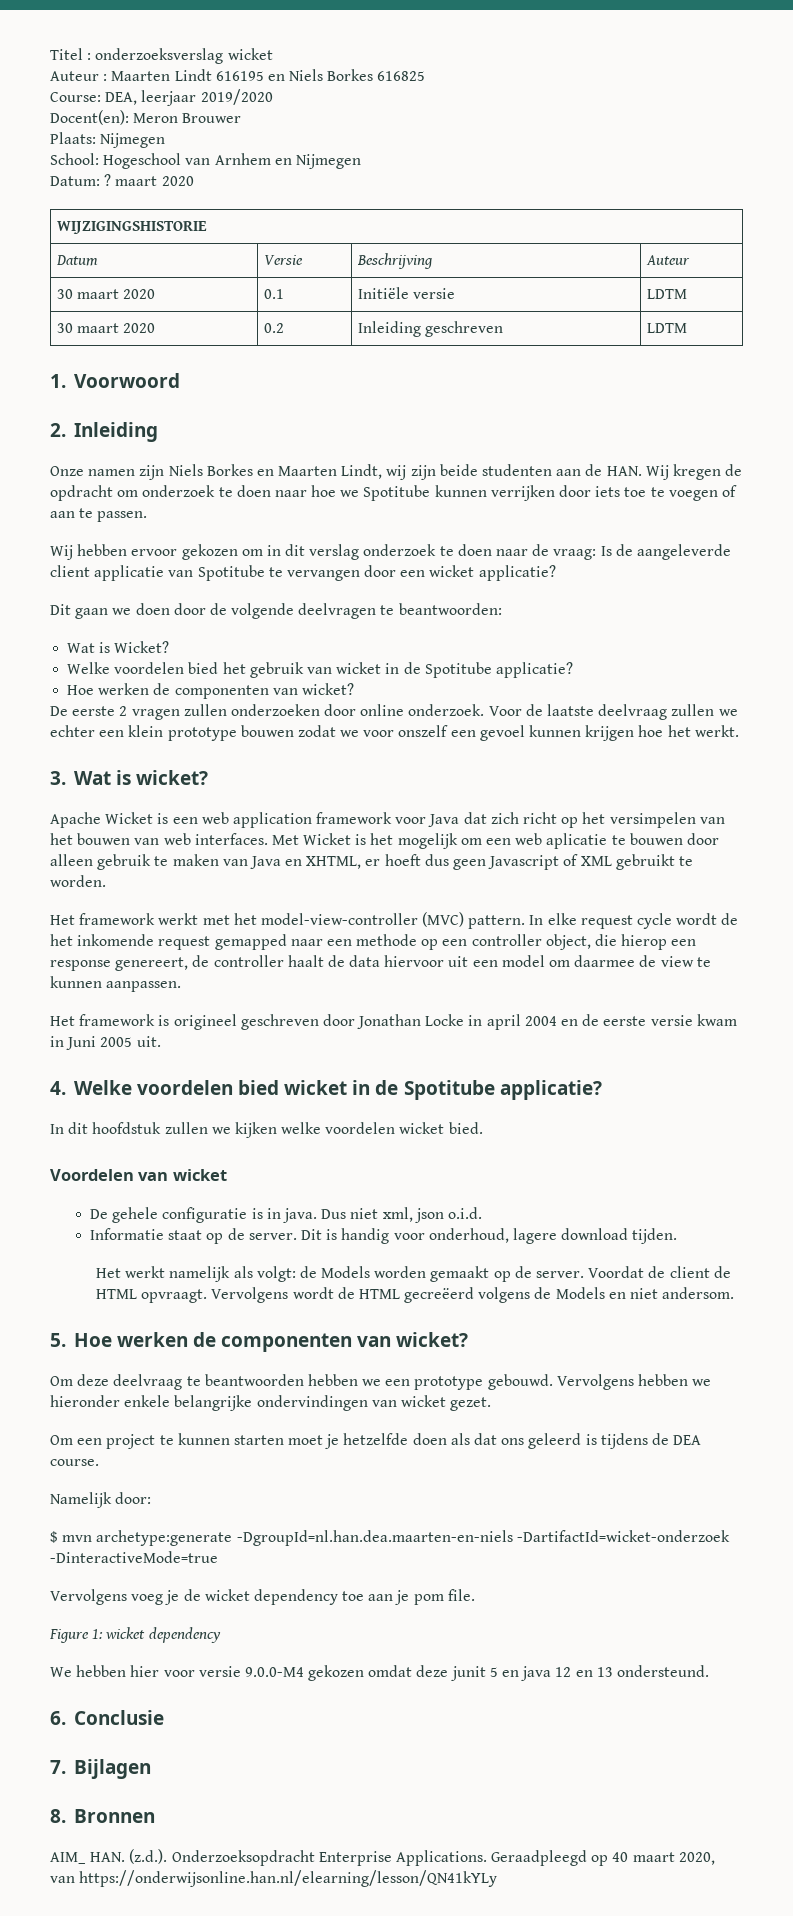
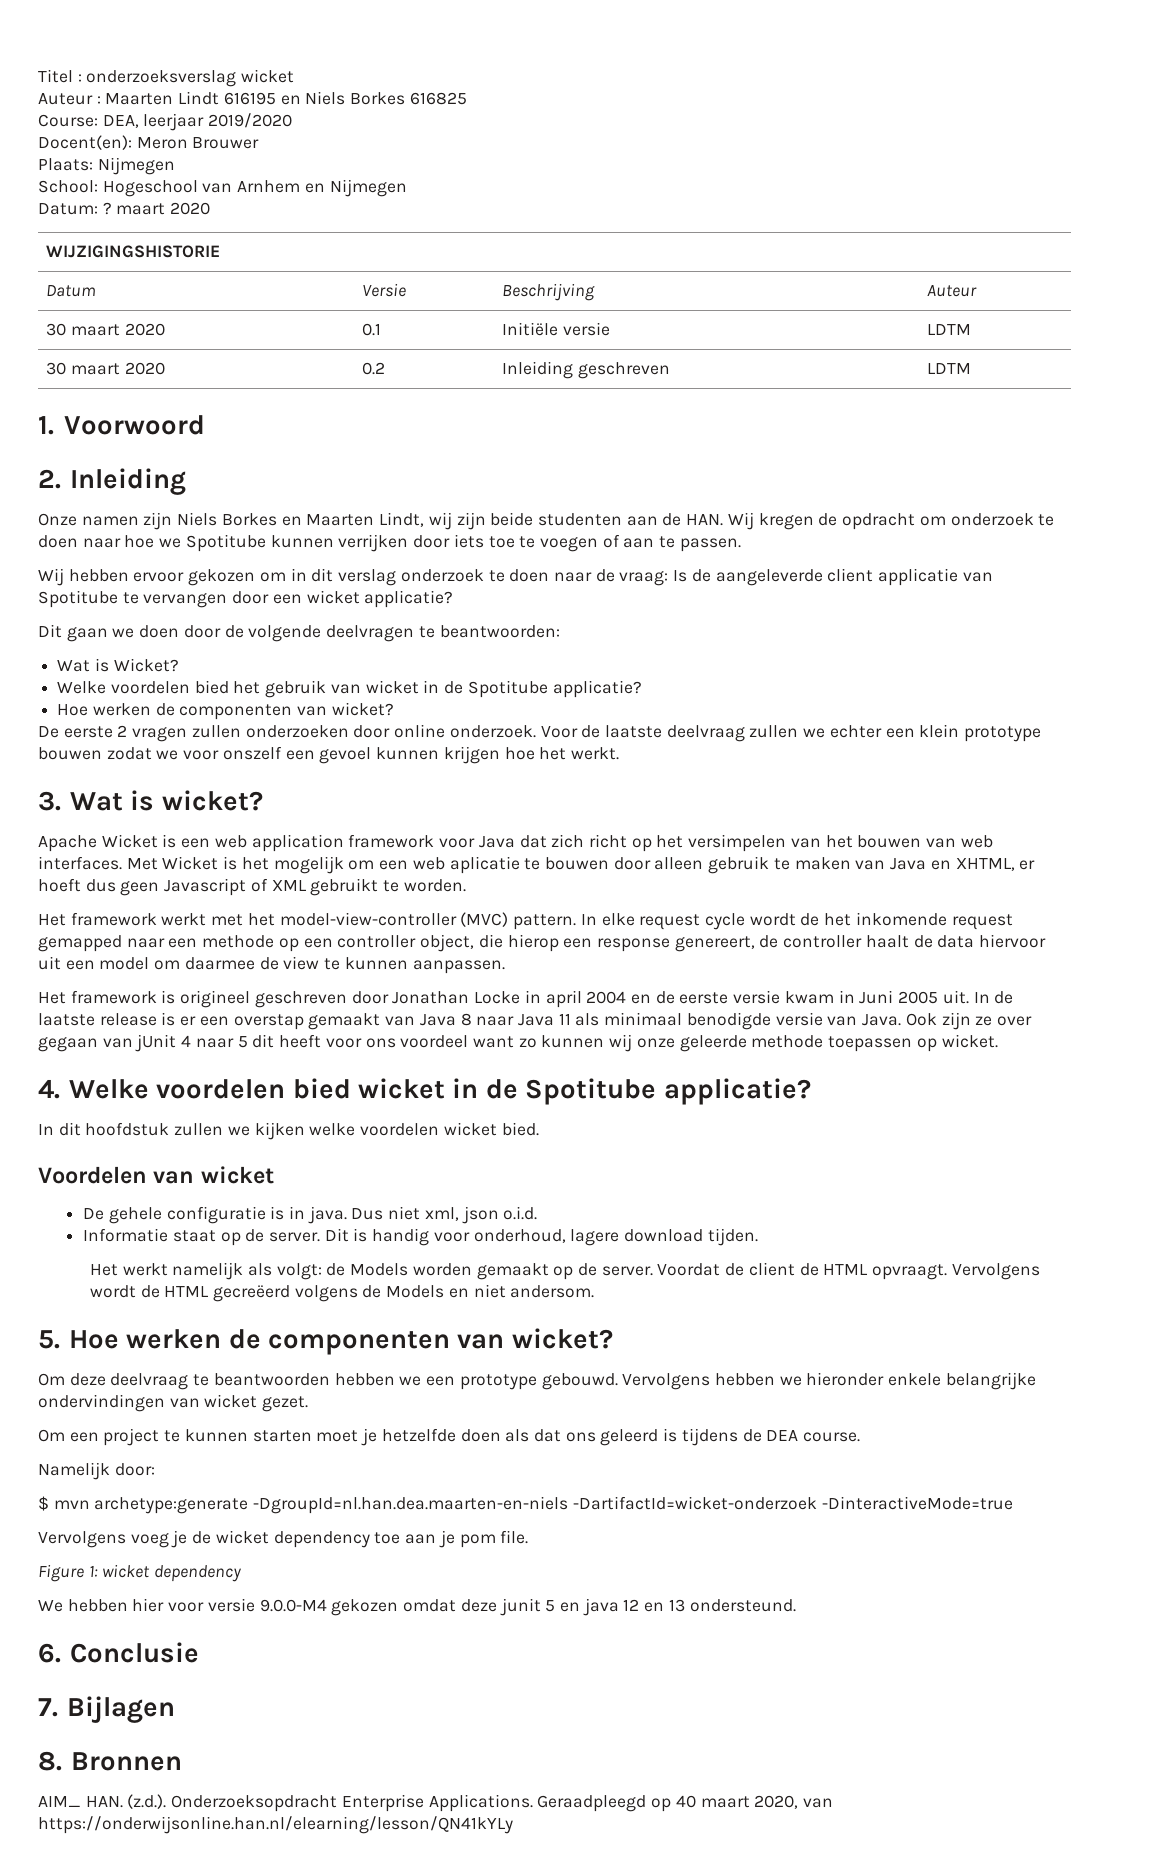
(161, 1041) none -> [973,991,1014,1004] [38,1012,1032,1030] [38,1034,998,1052] In de laatste release is er een overstap gemaakt van Java 8 naar Java 11 als minimaal benodigde versie van Java. Ook zijn ze over gegaan van jUnit 4 naar 5 dit heeft voor ons voordeel want zo kunnen wij onze geleerde methode toepassen op wicket.

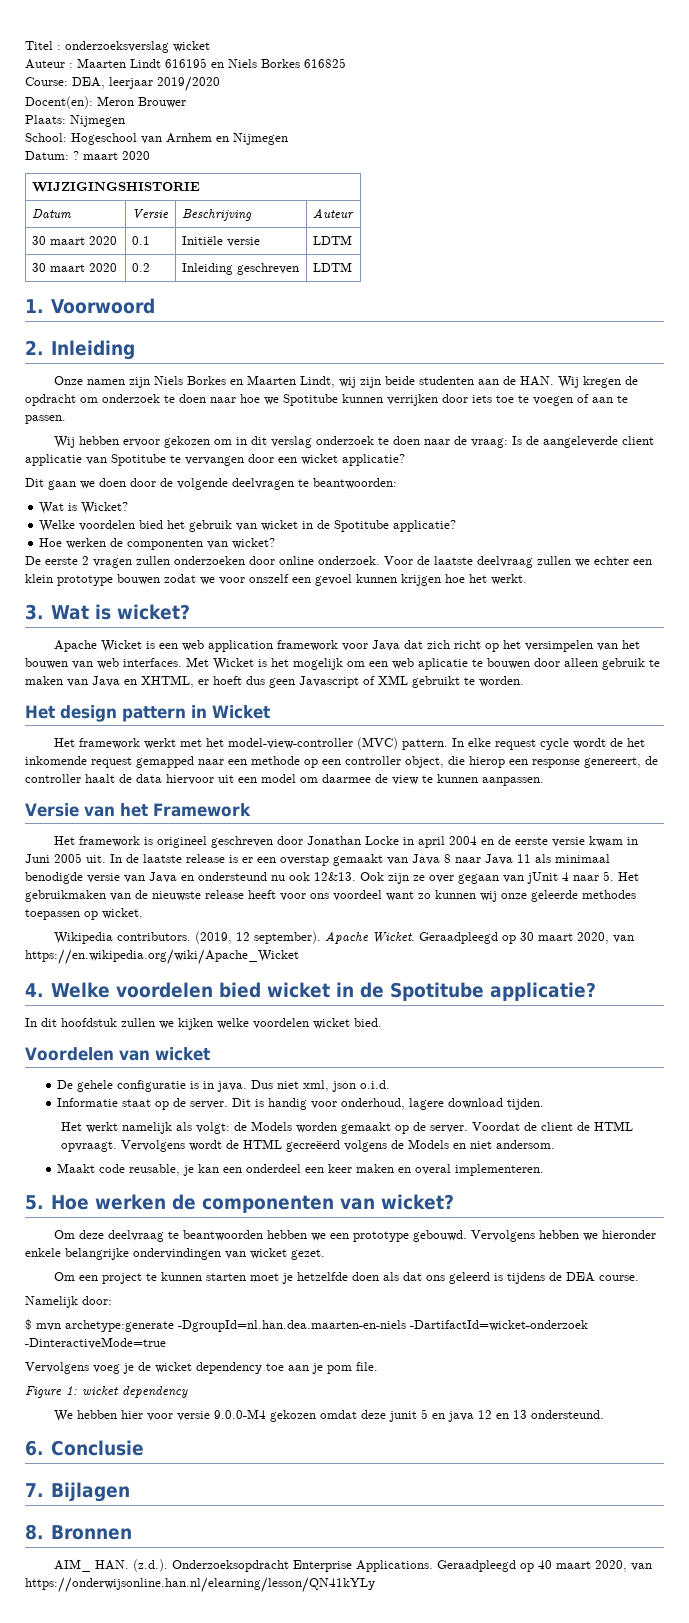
(466, 885) none -> [25,705,270,722] // Het design pattern in Wicket
(505, 967) none -> [25,803,251,817] // Versie van het Framework
[862,1014,902,1026] Java. -> [149,872,356,883] Java en ondersteund nu ook 12&13.
[237,1034,275,1048] 5 dit -> [603,871,639,881] [25,890,244,902] 5. Het gebruikmaken van de nieuwste release
[751,1035,824,1048] methode -> [582,890,636,899] methodes
(998, 1041) none -> [54,931,635,944] [25,949,299,965] // Wikipedia contributors. (2019, 12 september). Apache Wicket. Geraadpleegd op 30 maart 2020, van https://en.wikipedia.org/wiki/Apache_Wicket
(595, 1291) none -> [57,1163,545,1176] // Maakt code reusable, je kan een onderdeel een keer maken en overal implementeren.

